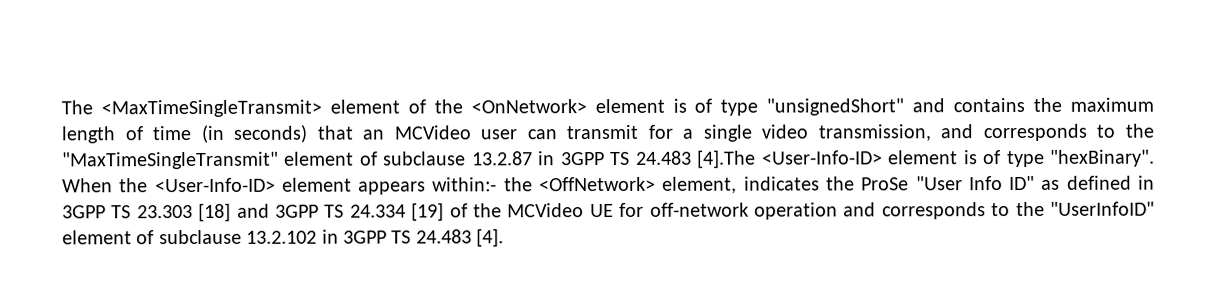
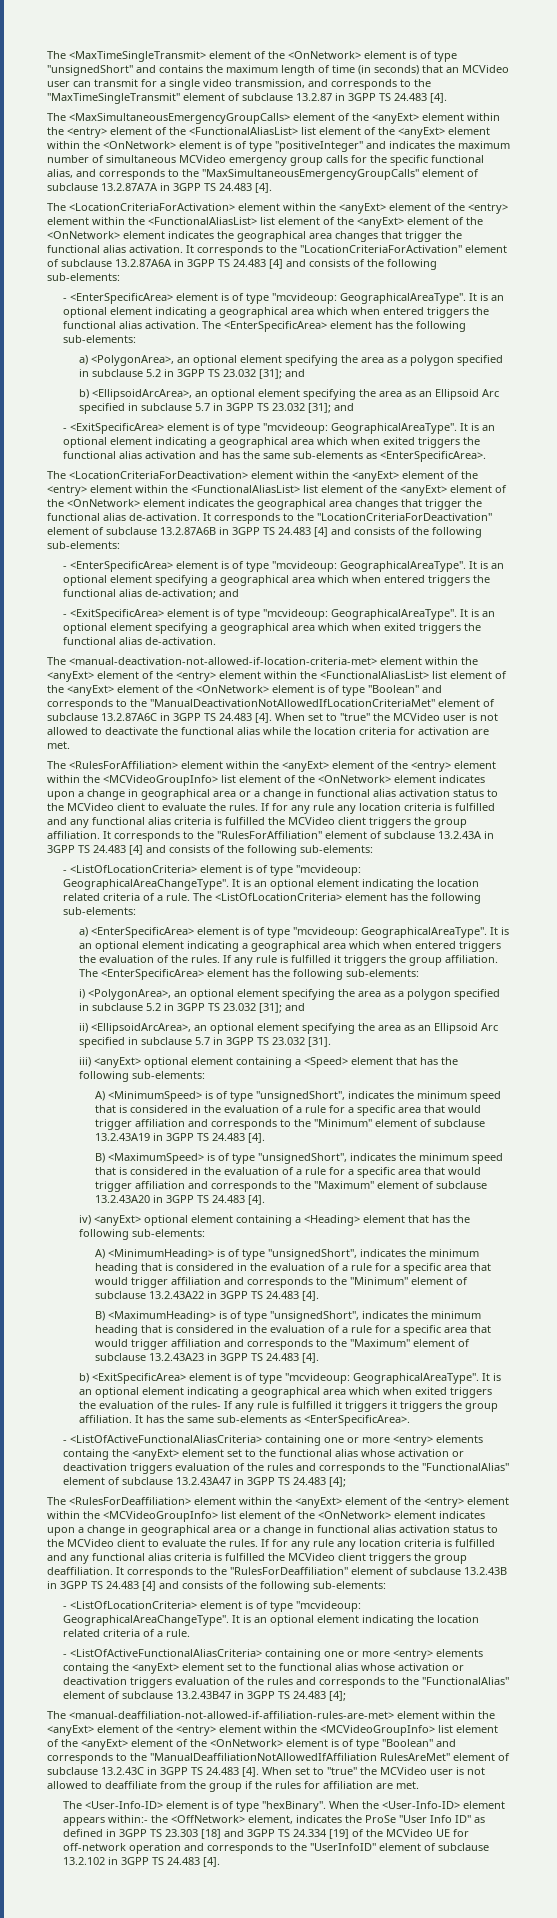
[697,149,757,169] [4].The -> [430,93,447,103] [47,113,500,124] [47,127,490,138] [47,141,510,152] [47,155,484,166] [47,169,479,180] [47,183,272,193] [47,203,508,214] [47,217,483,228] [47,231,462,242] [47,245,507,256] [47,259,437,270] [47,273,120,281] [62,293,504,304] [62,307,489,318] [62,321,466,332] [62,335,136,343] [78,355,503,366] [78,369,305,379] [78,389,499,400] [78,403,354,414] [62,423,495,434] [62,437,480,448] [62,451,486,462] [47,471,478,482] [47,485,507,496] [47,499,482,510] [47,513,492,524] [47,527,482,538] [47,541,120,549] [62,561,504,572] [62,575,490,586] [62,589,239,599] [62,609,495,620] [62,623,481,634] [62,637,216,645] [47,657,478,665] [47,671,507,682] [47,685,442,696] [47,699,495,710] [47,713,498,723] [47,727,489,735] [47,741,70,749] [47,761,496,772] [47,775,485,786] [47,789,498,800] [47,803,495,814] [47,817,467,828] [47,831,494,842] [47,845,373,856] [62,865,361,876] [62,879,479,890] [62,893,481,904] [62,907,136,915] [78,927,509,938] [78,941,501,952] [78,955,498,966] [78,969,419,980] [78,989,500,1000] [78,1003,305,1013] [78,1023,498,1034] [78,1037,331,1048] [78,1057,458,1068] [78,1071,205,1082] [94,1091,501,1102] [94,1105,481,1116] [94,1119,485,1130] [94,1133,265,1143] [94,1153,503,1164] [94,1167,481,1178] [94,1181,487,1192] [94,1195,265,1205] [78,1215,470,1226] [78,1229,205,1240] [94,1249,479,1260] [94,1263,491,1274] [94,1277,468,1288] [94,1291,319,1301] [94,1311,481,1322] [94,1325,491,1336] [94,1339,470,1350] [94,1353,319,1363] [78,1373,501,1384] [78,1387,492,1398] [78,1401,498,1412] [78,1415,410,1426] [62,1435,483,1446] [62,1449,464,1460] [62,1463,509,1474] [62,1477,346,1487] [47,1497,509,1508] [47,1511,485,1522] [47,1525,498,1536] [47,1539,495,1550] [47,1553,467,1564] [47,1567,507,1578] [47,1581,386,1592] [62,1601,361,1612] [62,1615,479,1626] [62,1629,190,1637] [62,1649,483,1660] [62,1663,464,1674] [62,1677,509,1688] [62,1691,346,1701] [47,1711,495,1719] [47,1725,498,1736] [47,1739,456,1750] [47,1753,510,1764] [47,1767,485,1777] [47,1781,419,1792] [62,1801,82,1809] [4]. // The <MaxSimultaneousEmergencyGroupCalls> element of the <anyExt> element within the <entry> element of the <FunctionalAliasList> list element of the <anyExt> element within the <OnNetwork> element is of type "positiveInteger" and indicates the maximum number of simultaneous MCVideo emergency group calls for the specific functional alias, and corresponds to the "MaxSimultaneousEmergencyGroupCalls" element of subclause 13.2.87A7A in 3GPP TS 24.483 [4]. // The <LocationCriteriaForActivation> element within the <anyExt> element of the <entry> element within the <FunctionalAliasList> list element of the <anyExt> element of the <OnNetwork> element indicates the geographical area changes that trigger the functional alias activation. It corresponds to the "LocationCriteriaForActivation" element of subclause 13.2.87A6A in 3GPP TS 24.483 [4] and consists of the following sub-elements: // - <EnterSpecificArea> element is of type "mcvideoup: GeographicalAreaType". It is an optional element indicating a geographical area which when entered triggers the functional alias activation. The <EnterSpecificArea> element has the following sub-elements: // a) <PolygonArea>, an optional element specifying the area as a polygon specified in subclause 5.2 in 3GPP TS 23.032 [31]; and // b) <EllipsoidArcArea>, an optional element specifying the area as an Ellipsoid Arc specified in subclause 5.7 in 3GPP TS 23.032 [31]; and // - <ExitSpecificArea> element is of type "mcvideoup: GeographicalAreaType". It is an optional element indicating a geographical area which when exited triggers the functional alias activation and has the same sub-elements as <EnterSpecificArea>. // The <LocationCriteriaForDeactivation> element within the <anyExt> element of the <entry> element within the <FunctionalAliasList> list element of the <anyExt> element of the <OnNetwork> element indicates the geographical area changes that trigger the functional alias de-activation. It corresponds to the "LocationCriteriaForDeactivation" element of subclause 13.2.87A6B in 3GPP TS 24.483 [4] and consists of the following sub-elements: // - <EnterSpecificArea> element is of type "mcvideoup: GeographicalAreaType". It is an optional element specifying a geographical area which when entered triggers the functional alias de-activation; and // - <ExitSpecificArea> element is of type "mcvideoup: GeographicalAreaType". It is an optional element specifying a geographical area which when exited triggers the functional alias de-activation. // The <manual-deactivation-not-allowed-if-location-criteria-met> element within the <anyExt> element of the <entry> element within the <FunctionalAliasList> list element of the <anyExt> element of the <OnNetwork> element is of type "Boolean" and corresponds to the "ManualDeactivationNotAllowedIfLocationCriteriaMet" element of subclause 13.2.87A6C in 3GPP TS 24.483 [4]. When set to "true" the MCVideo user is not allowed to deactivate the functional alias while the location criteria for activation are met. // The <RulesForAffiliation> element within the <anyExt> element of the <entry> element within the <MCVideoGroupInfo> list element of the <OnNetwork> element indicates upon a change in geographical area or a change in functional alias activation status to the MCVideo client to evaluate the rules. If for any rule any location criteria is fulfilled and any functional alias criteria is fulfilled the MCVideo client triggers the group affiliation. It corresponds to the "RulesForAffiliation" element of subclause 13.2.43A in 3GPP TS 24.483 [4] and consists of the following sub-elements: // - <ListOfLocationCriteria> element is of type "mcvideoup: GeographicalAreaChangeType". It is an optional element indicating the location related criteria of a rule. The <ListOfLocationCriteria> element has the following sub-elements: // a) <EnterSpecificArea> element is of type "mcvideoup: GeographicalAreaType". It is an optional element indicating a geographical area which when entered triggers the evaluation of the rules. If any rule is fulfilled it triggers the group affiliation. The <EnterSpecificArea> element has the following sub-elements: // i) <PolygonArea>, an optional element specifying the area as a polygon specified in subclause 5.2 in 3GPP TS 23.032 [31]; and // ii) <EllipsoidArcArea>, an optional element specifying the area as an Ellipsoid Arc specified in subclause 5.7 in 3GPP TS 23.032 [31]. // iii) <anyExt> optional element containing a <Speed> element that has the following sub-elements: // A) <MinimumSpeed> is of type "unsignedShort", indicates the minimum speed that is considered in the evaluation of a rule for a specific area that would trigger affiliation and corresponds to the "Minimum" element of subclause 13.2.43A19 in 3GPP TS 24.483 [4]. // B) <MaximumSpeed> is of type "unsignedShort", indicates the minimum speed that is considered in the evaluation of a rule for a specific area that would trigger affiliation and corresponds to the "Maximum" element of subclause 13.2.43A20 in 3GPP TS 24.483 [4]. // iv) <anyExt> optional element containing a <Heading> element that has the following sub-elements: // A) <MinimumHeading> is of type "unsignedShort", indicates the minimum heading that is considered in the evaluation of a rule for a specific area that would trigger affiliation and corresponds to the "Minimum" element of subclause 13.2.43A22 in 3GPP TS 24.483 [4]. // B) <MaximumHeading> is of type "unsignedShort", indicates the minimum heading that is considered in the evaluation of a rule for a specific area that would trigger affiliation and corresponds to the "Maximum" element of subclause 13.2.43A23 in 3GPP TS 24.483 [4]. // b) <ExitSpecificArea> element is of type "mcvideoup: GeographicalAreaType". It is an optional element indicating a geographical area which when exited triggers the evaluation of the rules- If any rule is fulfilled it triggers it triggers the group affiliation. It has the same sub-elements as <EnterSpecificArea>. // - <ListOfActiveFunctionalAliasCriteria> containing one or more <entry> elements containg the <anyExt> element set to the functional alias whose activation or deactivation triggers evaluation of the rules and corresponds to the "FunctionalAlias" element of subclause 13.2.43A47 in 3GPP TS 24.483 [4]; // The <RulesForDeaffiliation> element within the <anyExt> element of the <entry> element within the <MCVideoGroupInfo> list element of the <OnNetwork> element indicates upon a change in geographical area or a change in functional alias activation status to the MCVideo client to evaluate the rules. If for any rule any location criteria is fulfilled and any functional alias criteria is fulfilled the MCVideo client triggers the group deaffiliation. It corresponds to the "RulesForDeaffiliation" element of subclause 13.2.43B in 3GPP TS 24.483 [4] and consists of the following sub-elements: // - <ListOfLocationCriteria> element is of type "mcvideoup: GeographicalAreaChangeType". It is an optional element indicating the location related criteria of a rule. // - <ListOfActiveFunctionalAliasCriteria> containing one or more <entry> elements containg the <anyExt> element set to the functional alias whose activation or deactivation triggers evaluation of the rules and corresponds to the "FunctionalAlias" element of subclause 13.2.43B47 in 3GPP TS 24.483 [4]; // The <manual-deaffiliation-not-allowed-if-affiliation-rules-are-met> element within the <anyExt> element of the <entry> element within the <MCVideoGroupInfo> list element of the <anyExt> element of the <OnNetwork> element is of type "Boolean" and corresponds to the "ManualDeaffiliationNotAllowedIfAffiliation RulesAreMet" element of subclause 13.2.43C in 3GPP TS 24.483 [4]. When set to "true" the MCVideo user is not allowed to deaffiliate from the group if the rules for affiliation are met. // The

